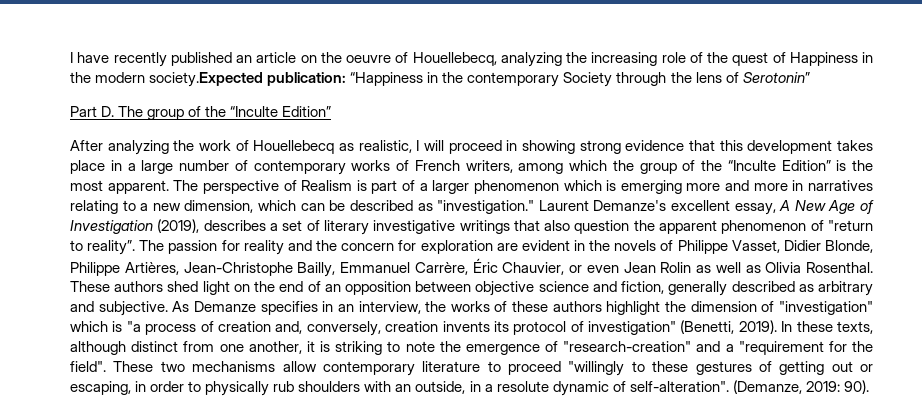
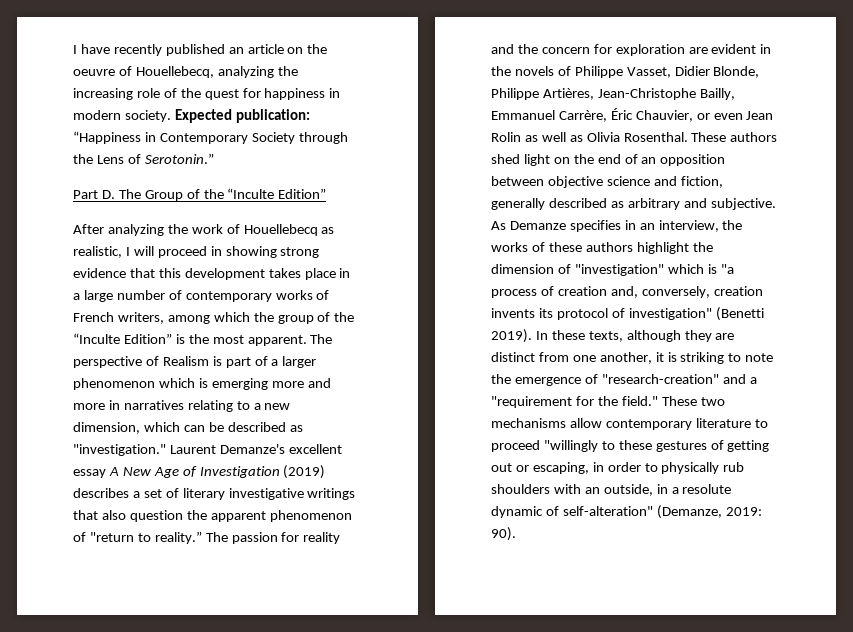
[772,52,873,66] [70,72,264,87] of Happiness in the modern society.Expected -> [242,88,341,100] [73,109,232,123] for happiness in modern society. Expected
[442,72,560,87] the contemporary -> [159,133,248,144] Contemporary
[695,72,810,83] lens of Serotonin” -> [96,153,214,164] Lens of Serotonin.”
[147,109,185,120] group -> [144,190,183,201] Group
[734,203,776,215] essay, -> [73,469,106,478] essay
[157,219,200,233] (2019), -> [283,465,326,479] (2019)
[87,240,136,255] reality”. -> [154,531,202,544] reality.”
[680,320,735,334] (Benetti, -> [715,307,764,321] (Benetti
(126, 348) none -> [684,330,735,342] they are
[70,361,106,372] field". -> [621,396,658,406] field."
[629,381,729,392] self-alteration". -> [562,506,653,516] self-alteration"

